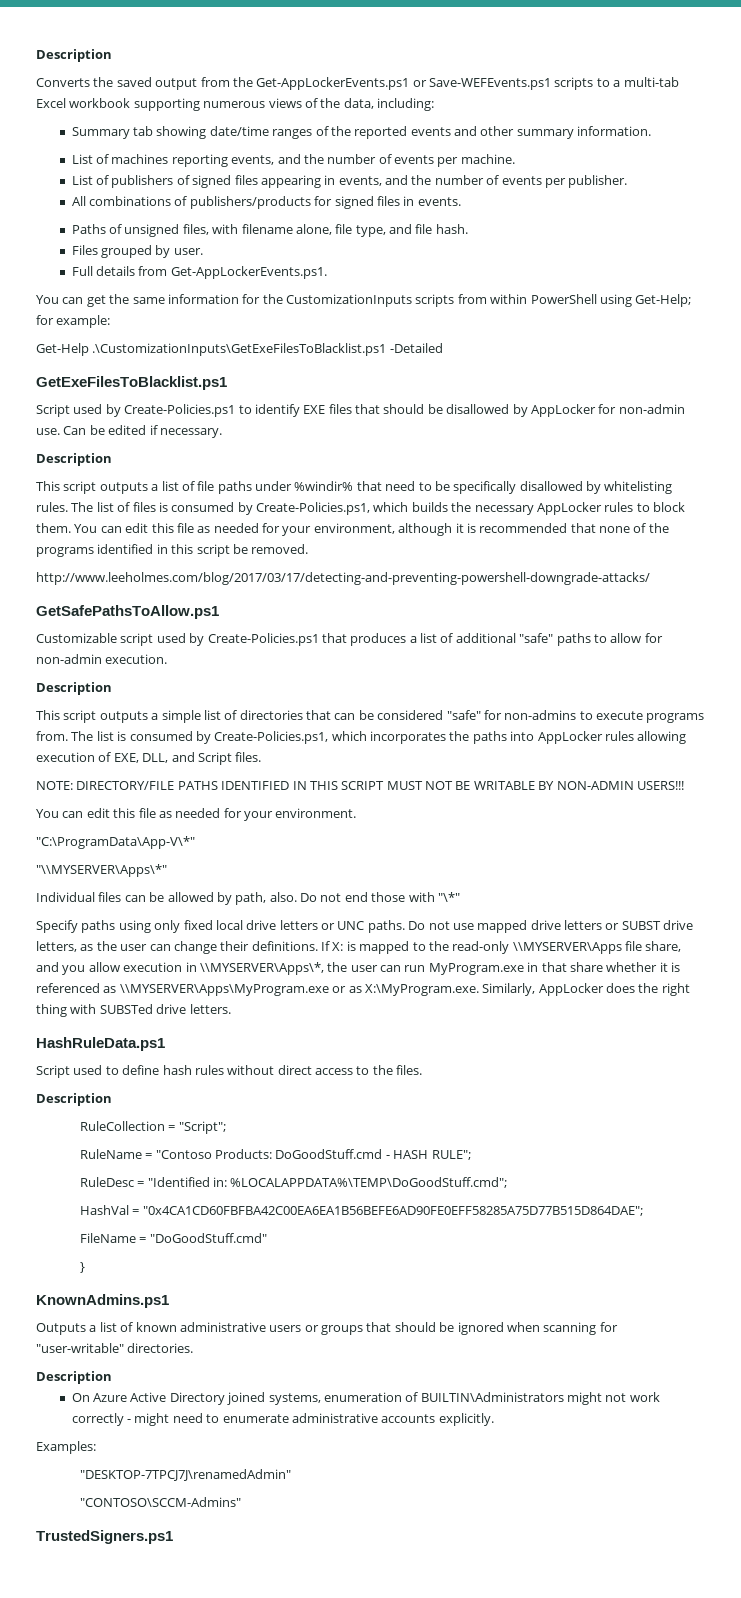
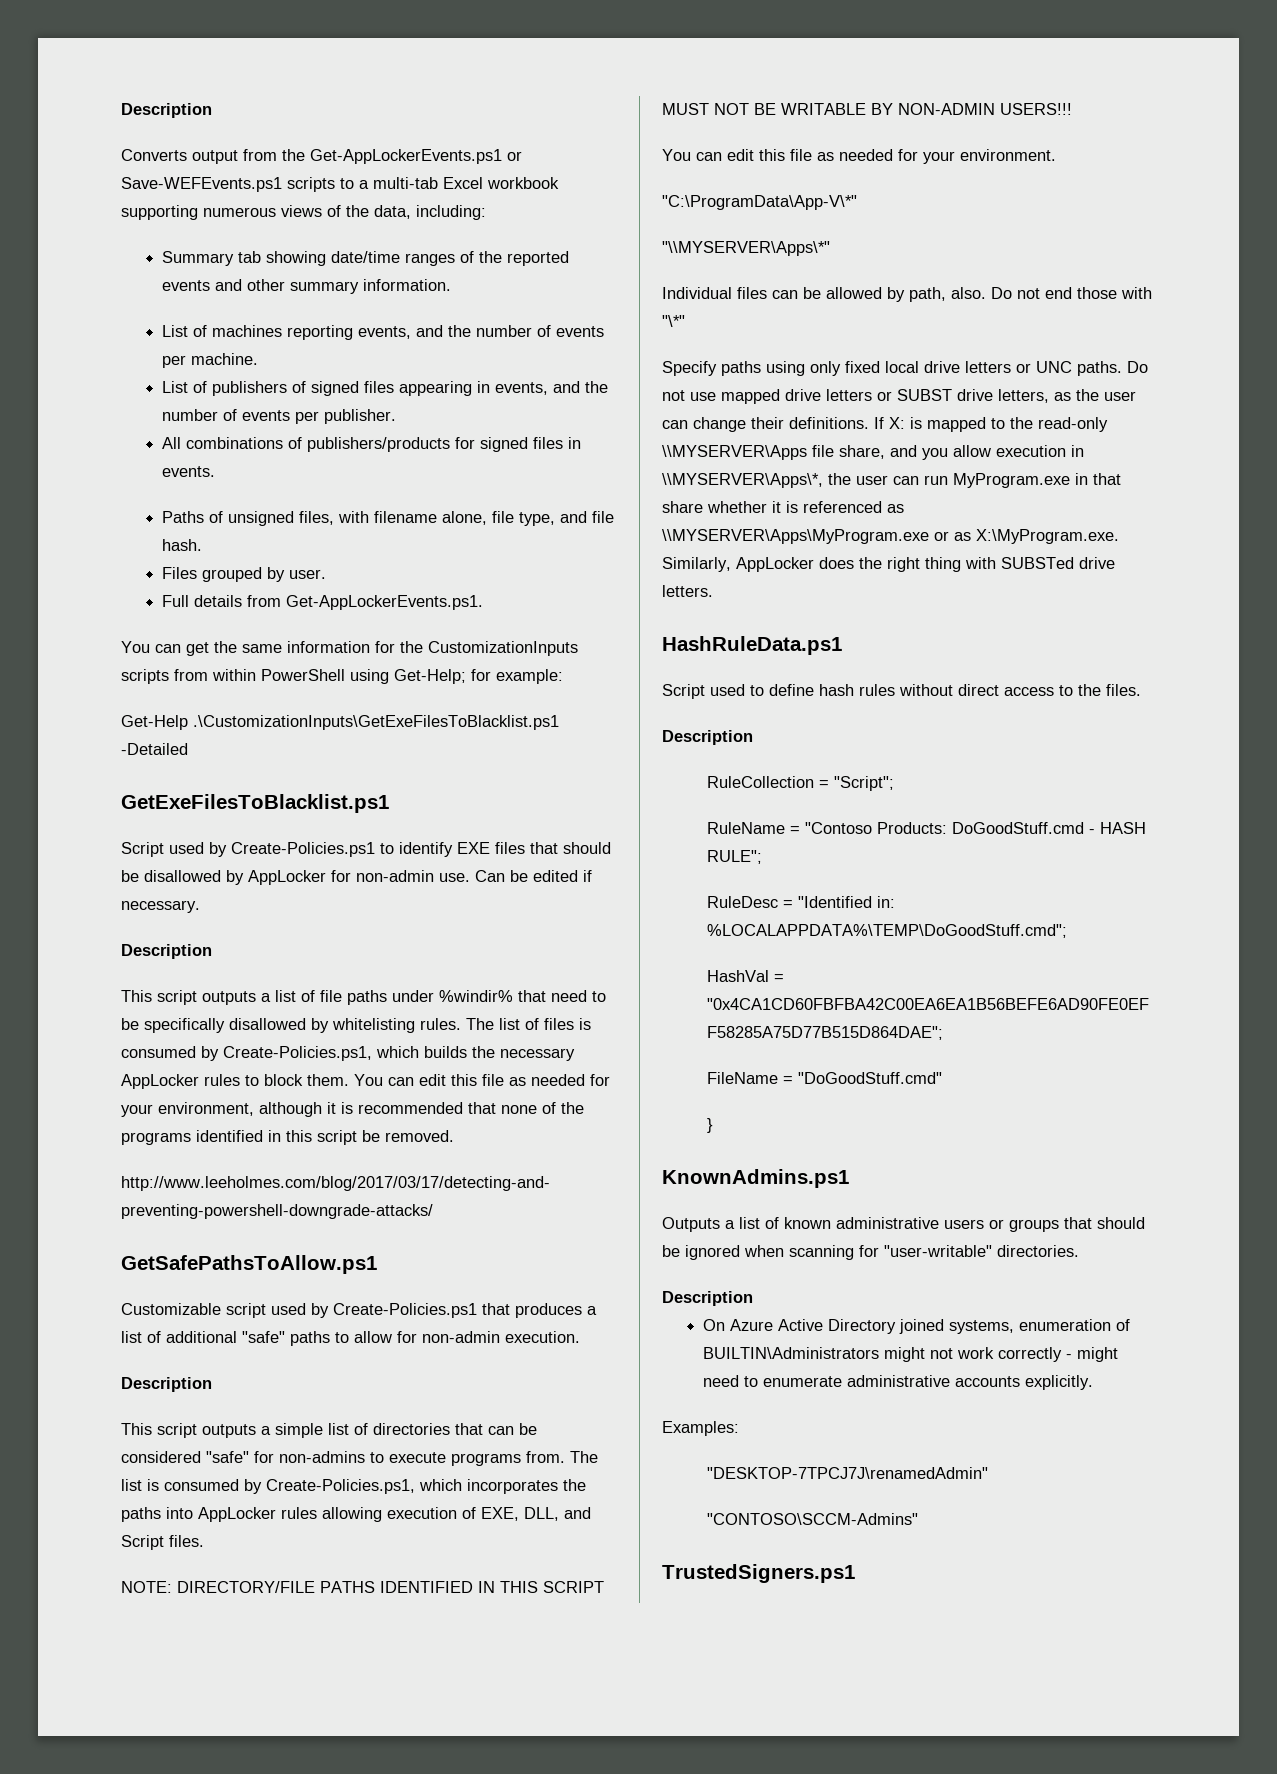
[93,77,152,87] the saved -> (187, 155) none

